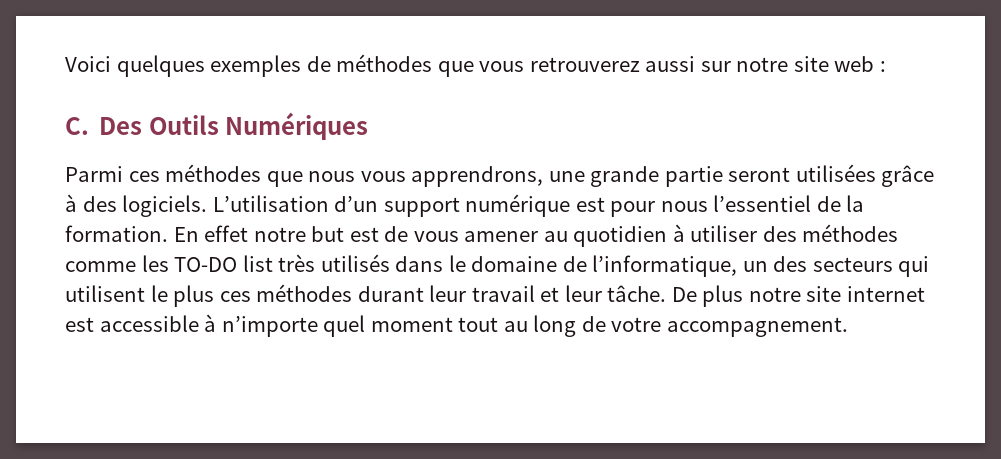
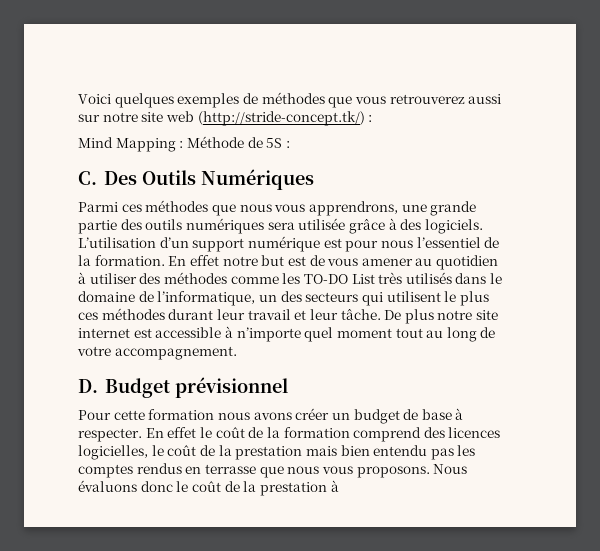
(875, 64) none -> [197,111,373,126] [78,136,283,152] (http://stride-concept.tk/) : // Mind Mapping : Méthode de 5S
[728,164,876,182] seront utilisées -> [120,218,346,234] des outils numériques sera utilisée
[242,255,273,272] list -> [351,274,375,284] List
(848, 327) none -> [78,377,288,398] [78,408,464,424] [78,427,501,442] [78,445,476,460] [78,463,468,478] [78,480,339,496] // D. Budget prévisionnel // Pour cette formation nous avons créer un budget de base à respecter. En effet le coût de la formation comprend des licences logicielles, le coût de la prestation mais bien entendu pas les comptes rendus en terrasse que nous vous proposons. Nous évaluons donc le coût de la prestation à

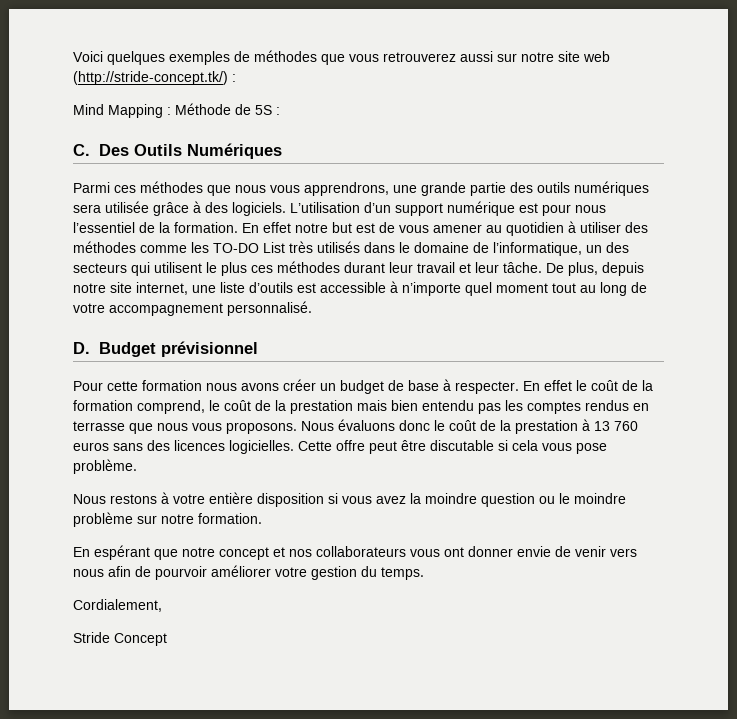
[404,309,499,324] [78,328,130,338] plus notre site internet -> [568,262,644,276] [73,282,293,295] plus, depuis notre site internet, une liste d’outils
[114,346,237,360] accompagnement. -> [109,301,312,316] accompagnement personnalisé.
[353,427,501,442] [78,445,148,460] comprend des licences logicielles, -> [137,400,205,414] comprend,
(339, 486) none -> [594,421,638,431] [73,440,607,454] [73,459,137,474] [73,492,626,507] [73,512,262,527] [73,545,637,560] [73,565,424,580] [73,599,162,612] [73,632,167,646] 13 760 euros sans des licences logicielles. Cette offre peut être discutable si cela vous pose problème. // Nous restons à votre entière disposition si vous avez la moindre question ou le moindre problème sur notre formation. // En espérant que notre concept et nos collaborateurs vous ont donner envie de venir vers nous afin de pourvoir améliorer votre gestion du temps. // Cordialement, // Stride Concept

